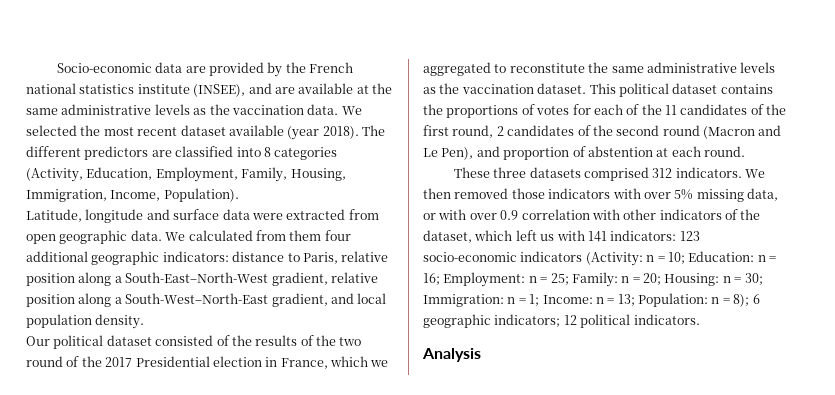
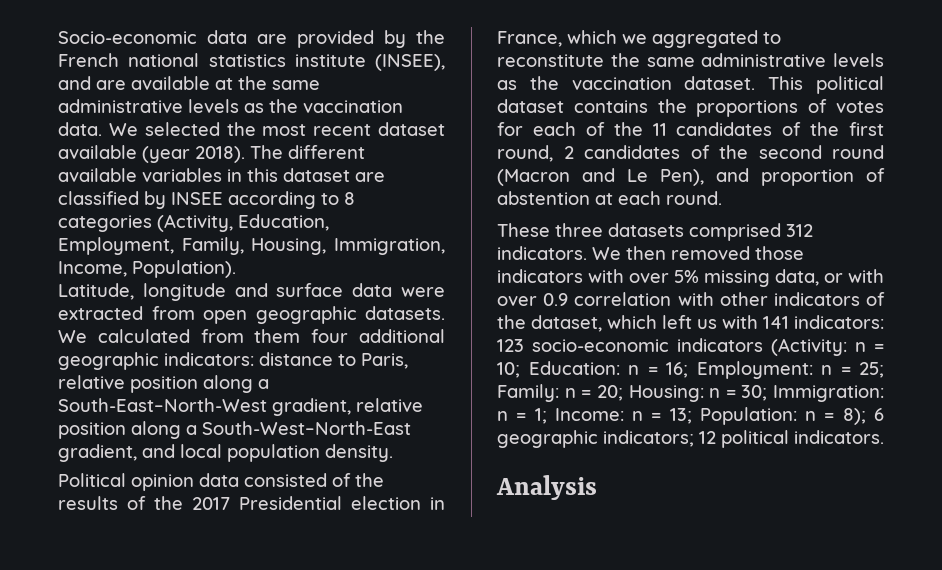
[84,146,261,160] predictors are classified into -> [58,168,385,182] [58,191,339,209] available variables in this dataset are classified by INSEE according to
[130,230,162,241] data. -> [365,306,445,320] datasets.
[26,335,152,349] Our political dataset -> [58,473,239,491] Political opinion data
[339,337,362,346] [26,356,102,367] two round of the -> (183, 503) none

